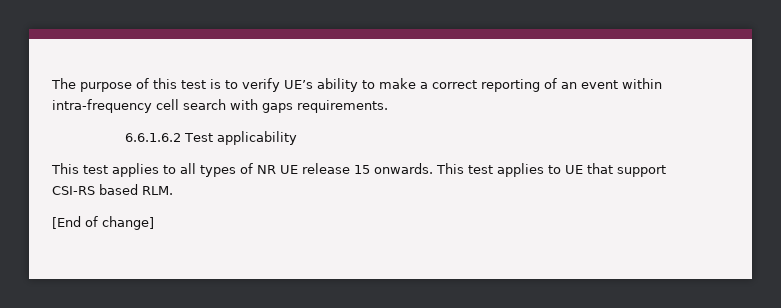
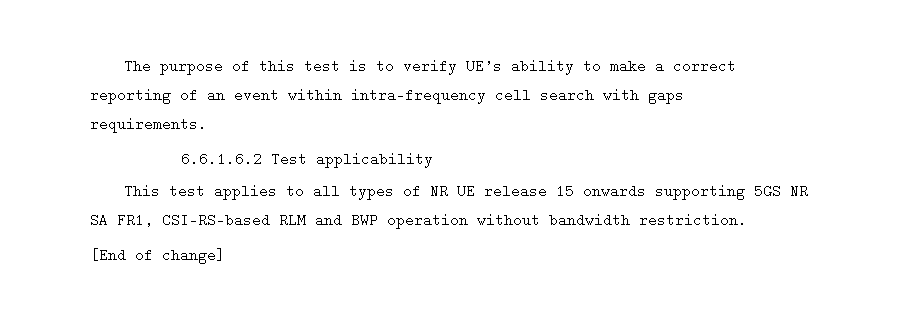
[374,163,666,177] [52,184,173,195] onwards. This test applies to UE that support CSI-RS based RLM. -> [583,184,809,200] [90,213,747,229] onwards supporting 5GS NR SA FR1, CSI-RS-based RLM and BWP operation without bandwidth restriction.

